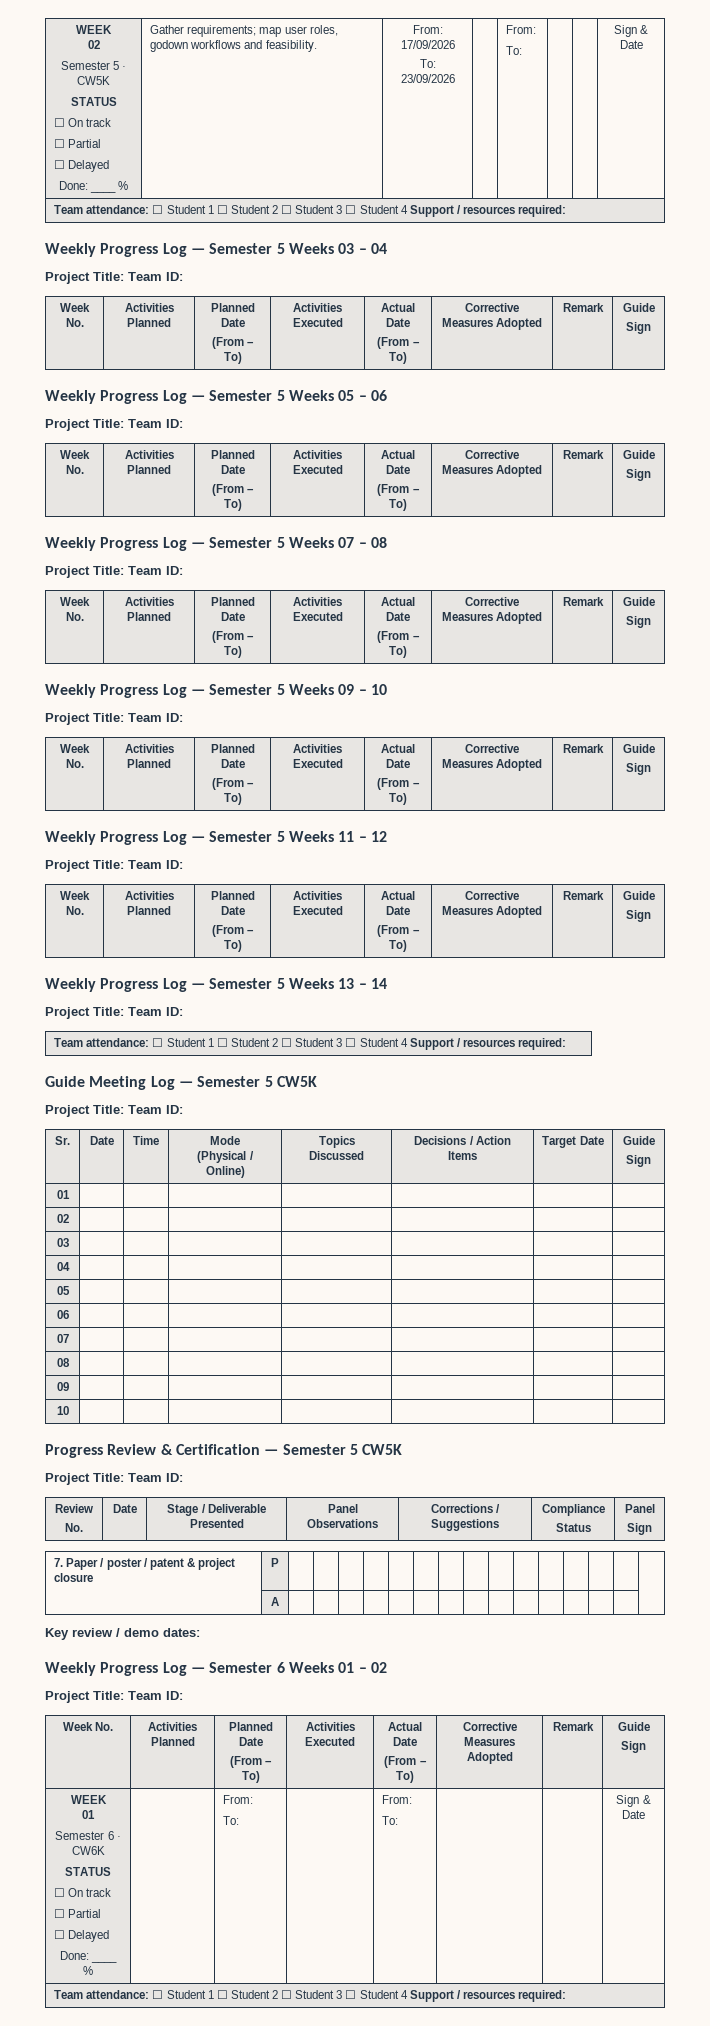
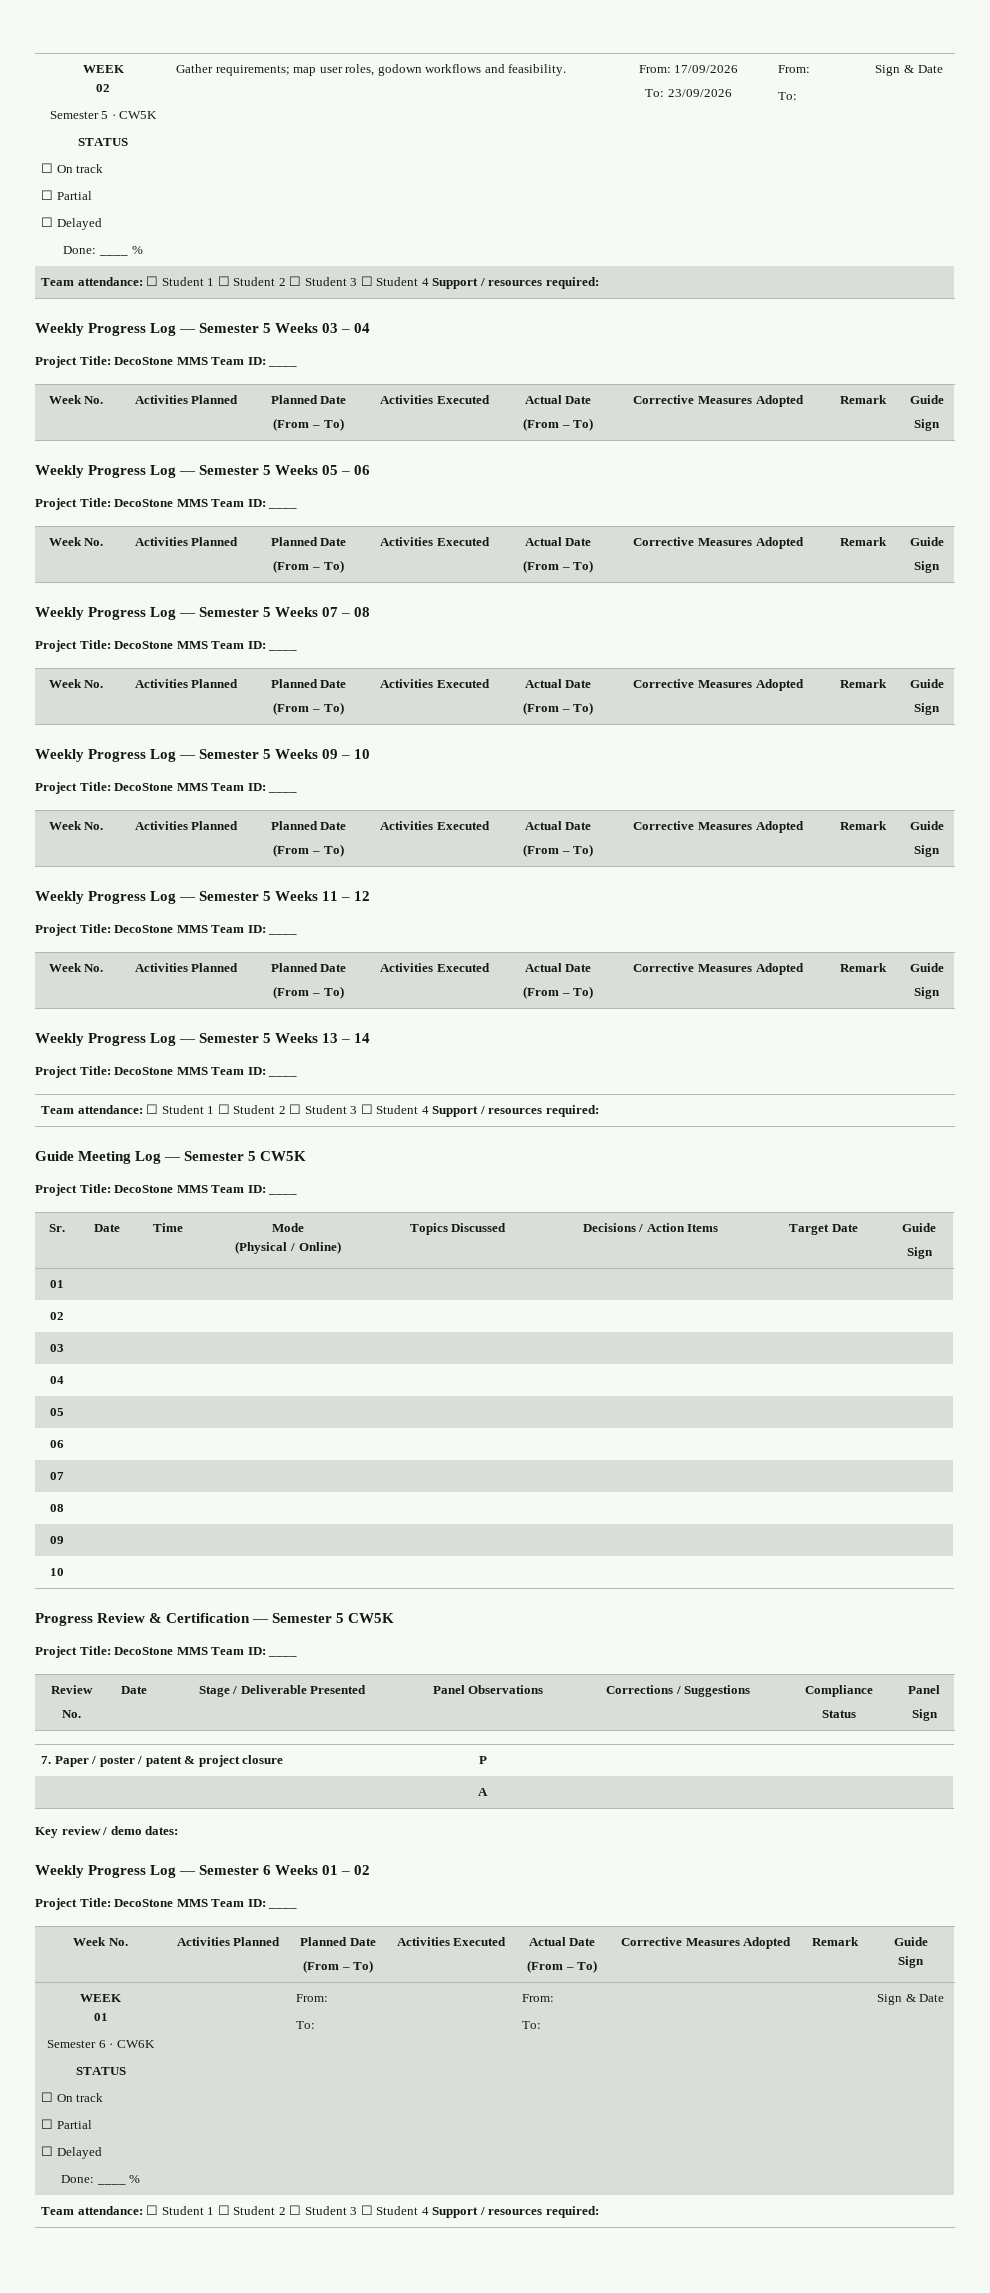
[128,272,183,281] Team ID: -> [114,357,266,365] [268,365,298,367] DecoStone MMS Team ID: ____
[128,419,183,428] Team ID: -> [114,499,266,507] [268,507,298,509] DecoStone MMS Team ID: ____
[128,566,183,575] Team ID: -> [114,641,266,649] [268,649,298,651] DecoStone MMS Team ID: ____
[128,713,183,722] Team ID: -> [114,783,266,791] [268,791,298,793] DecoStone MMS Team ID: ____
[128,860,183,869] Team ID: -> [114,925,266,933] [268,933,298,935] DecoStone MMS Team ID: ____
[128,1007,183,1016] Team ID: -> [114,1067,266,1075] [268,1075,298,1077] DecoStone MMS Team ID: ____
[128,1105,183,1114] Team ID: -> [114,1185,266,1193] [268,1193,298,1195] DecoStone MMS Team ID: ____
[128,1473,183,1482] Team ID: -> [114,1647,266,1655] [268,1655,298,1657] DecoStone MMS Team ID: ____
[128,1691,183,1700] Team ID: -> [114,1899,266,1907] [268,1907,298,1909] DecoStone MMS Team ID: ____

